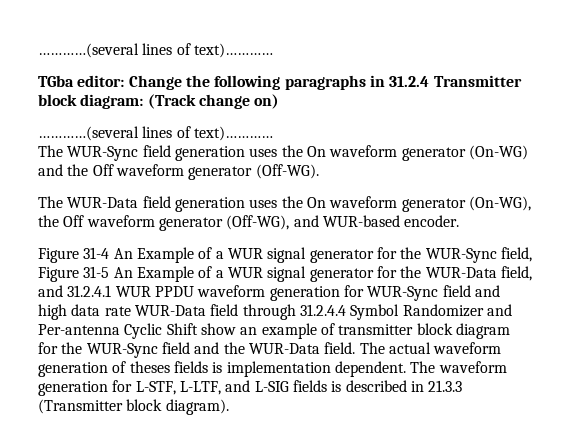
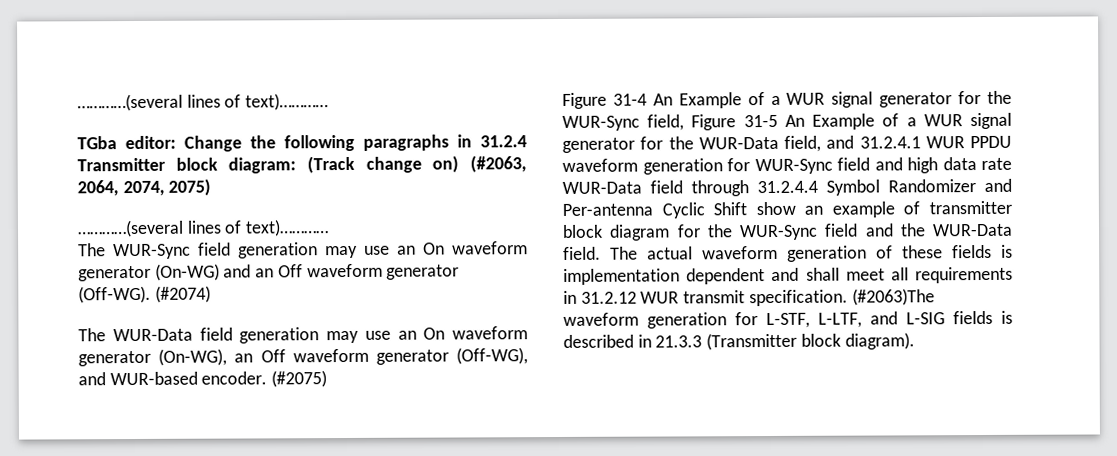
(280, 101) none -> [470,155,527,173] [77,178,212,197] (#2063, 2064, 2074, 2075)
[249,145,303,157] uses the -> [325,245,416,259] may use an
[67,164,89,176] the -> [255,268,275,278] an
(319, 171) none -> [154,285,211,303] (#2074)
[249,196,303,208] uses the -> [326,330,417,344] may use an
[38,215,59,227] the -> [234,353,254,363] an
(460, 221) none -> [271,370,328,388] (#2075)
[129,361,170,373] theses -> [902,245,943,259] these
[334,361,436,377] dependent. The -> [686,266,1013,285] [563,288,935,307] dependent and shall meet all requirements in 31.2.12 WUR transmit specification. (#2063)The

